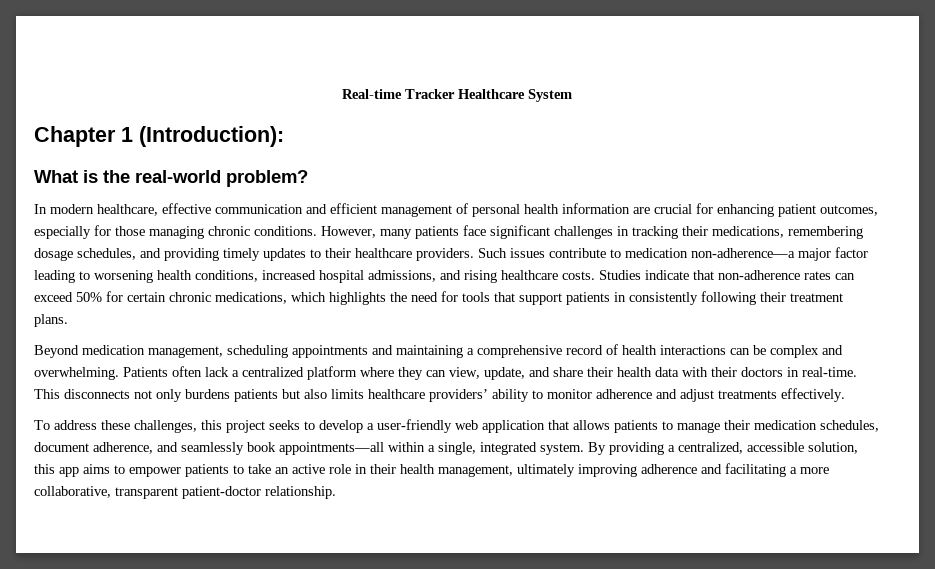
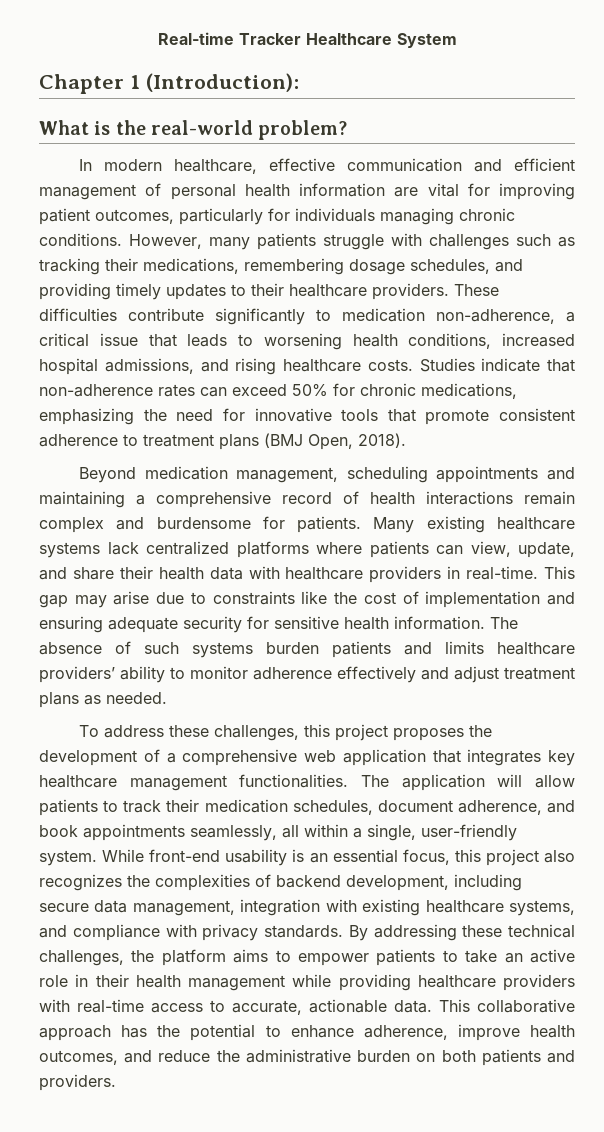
[654,203,878,217] [34,225,145,239] crucial for enhancing patient outcomes, especially for those -> [427,183,575,200] [39,208,375,225] vital for improving patient outcomes, particularly for individuals
[463,225,629,239] face significant challenges in -> [323,233,575,250] struggle with challenges such as
[478,247,868,261] [34,270,75,283] Such issues contribute to medication non-adherence—a major factor leading -> [454,284,499,296] [39,308,575,325] [39,333,228,347] These difficulties contribute significantly to medication non-adherence, a critical issue that leads
[127,292,166,302] certain -> (355, 389) none
[291,292,386,305] which highlights -> [39,408,134,425] emphasizing
(458, 296) none -> [254,408,332,422] innovative
[519,291,843,305] [34,314,68,327] support patients in consistently following their treatment plans. -> [425,408,575,425] [39,433,406,450] promote consistent adherence to treatment plans (BMJ Open, 2018).
[730,345,843,358] [34,366,423,380] can be complex and overwhelming. Patients often lack a centralized platform where they -> [524,491,575,505] [39,516,575,533] [39,541,429,558] remain complex and burdensome for patients. Many existing healthcare systems lack centralized platforms where patients
[711,367,783,377] their doctors -> [285,566,442,583] healthcare providers
[64,389,327,402] disconnects not only burdens patients but also -> [39,591,576,608] [39,616,518,633] [39,641,432,658] gap may arise due to constraints like the cost of implementation and ensuring adequate security for sensitive health information. The absence of such systems burden patients and
(652, 394) none -> [337,666,416,683] effectively
[718,388,845,402] treatments effectively. -> [504,667,575,680] [39,692,167,708] treatment plans as needed.
[269,419,720,433] seeks to develop a user-friendly web application that allows patients to manage -> [392,725,492,741] [39,749,575,766] [39,774,576,791] [39,799,162,816] proposes the development of a comprehensive web application that integrates key healthcare management functionalities. The application will allow patients to track
[181,442,858,455] [34,464,79,477] seamlessly book appointments—all within a single, integrated system. By providing a centralized, accessible solution, this app -> [39,824,517,841] [39,849,576,866] [39,874,522,891] [39,899,575,916] [39,924,575,941] [39,949,226,966] book appointments seamlessly, all within a single, user-friendly system. While front-end usability is an essential focus, this project also recognizes the complexities of backend development, including secure data management, integration with existing healthcare systems, and compliance with privacy standards. By addressing these technical challenges, the platform
[438,463,829,477] [34,486,336,499] management, ultimately improving adherence and facilitating a more collaborative, transparent patient-doctor relationship. -> [188,974,575,991] [39,999,575,1015] [39,1024,575,1041] [39,1049,575,1066] [39,1074,116,1091] management while providing healthcare providers with real-time access to accurate, actionable data. This collaborative approach has the potential to enhance adherence, improve health outcomes, and reduce the administrative burden on both patients and providers.

